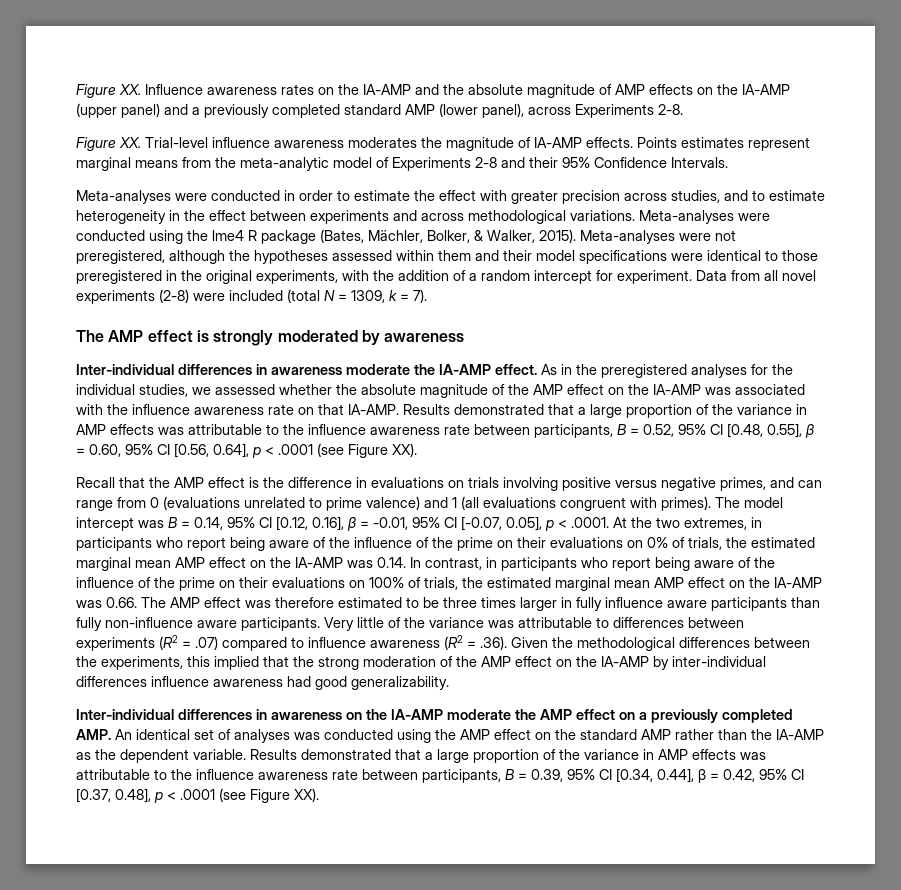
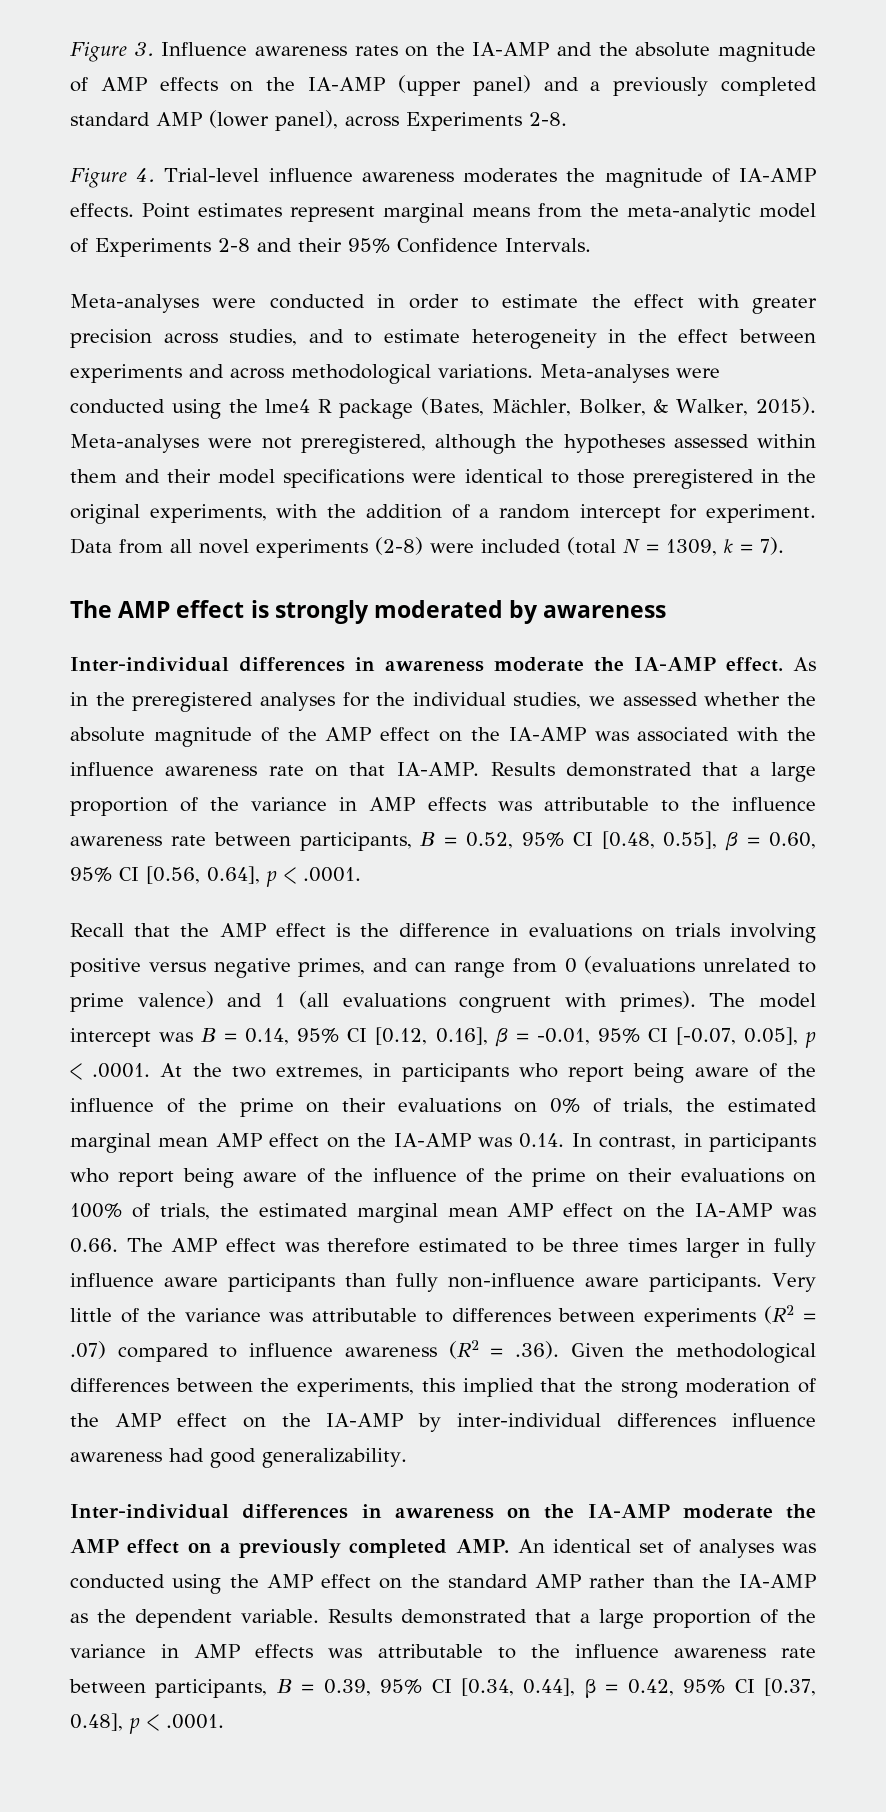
[76,84,141,98] Figure XX. -> [70,42,154,62] Figure 3.
[119,137,141,148] XX. -> [136,168,156,182] 4.
[637,137,677,148] Points -> [142,203,191,218] Point
[278,443,417,458] .0001 (see Figure XX). -> [303,867,361,882] .0001.
[180,788,319,803] .0001 (see Figure XX). -> [166,1714,224,1729] .0001.

